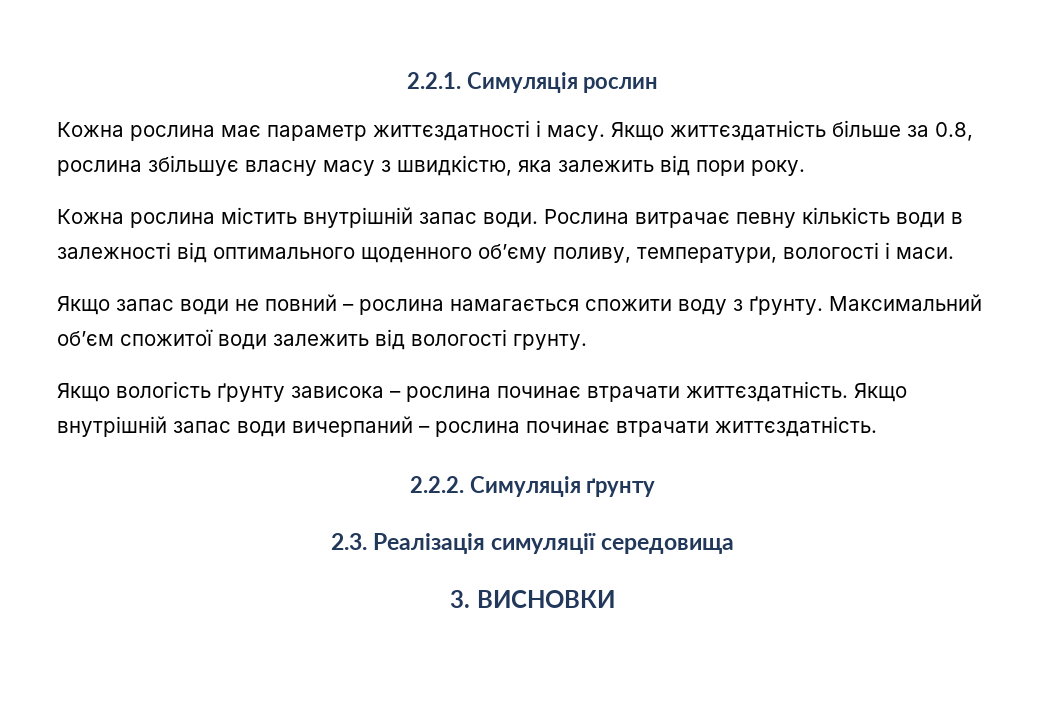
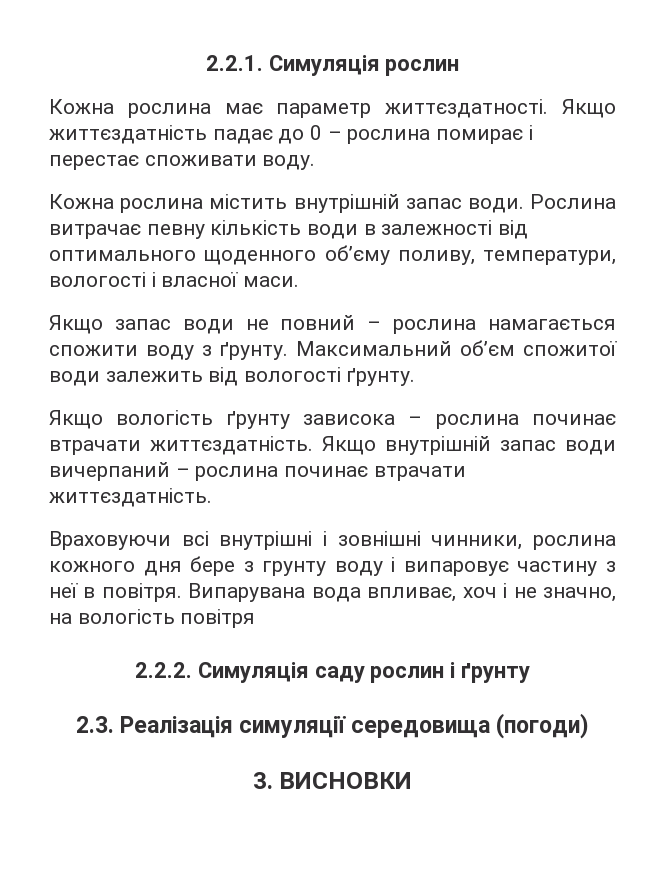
[373,120,973,141] [57,155,805,176] життєздатності і масу. Якщо життєздатність більше за 0.8, рослина збільшує власну масу з швидкістю, яка залежить від пори року. -> [385,99,616,118] [49,125,533,144] [49,155,316,170] життєздатності. Якщо життєздатність падає до 0 – рослина помирає і перестає споживати воду.
(890, 250) none -> [161,272,239,287] власної
[513,334,587,350] грунту. -> [346,368,415,386] ґрунту.
(877, 426) none -> [49,531,616,550] [49,556,616,576] [49,583,617,602] [49,609,256,628] // Враховуючи всі внутрішні і зовнішні чинники, рослина кожного дня бере з грунту воду і випаровує частину з неї в повітря. Випарувана вода впливає, хоч і не значно, на вологість повітря
(581, 486) none -> [314,662,456,683] саду рослин і
(735, 546) none -> [496,713,590,739] (погоди)

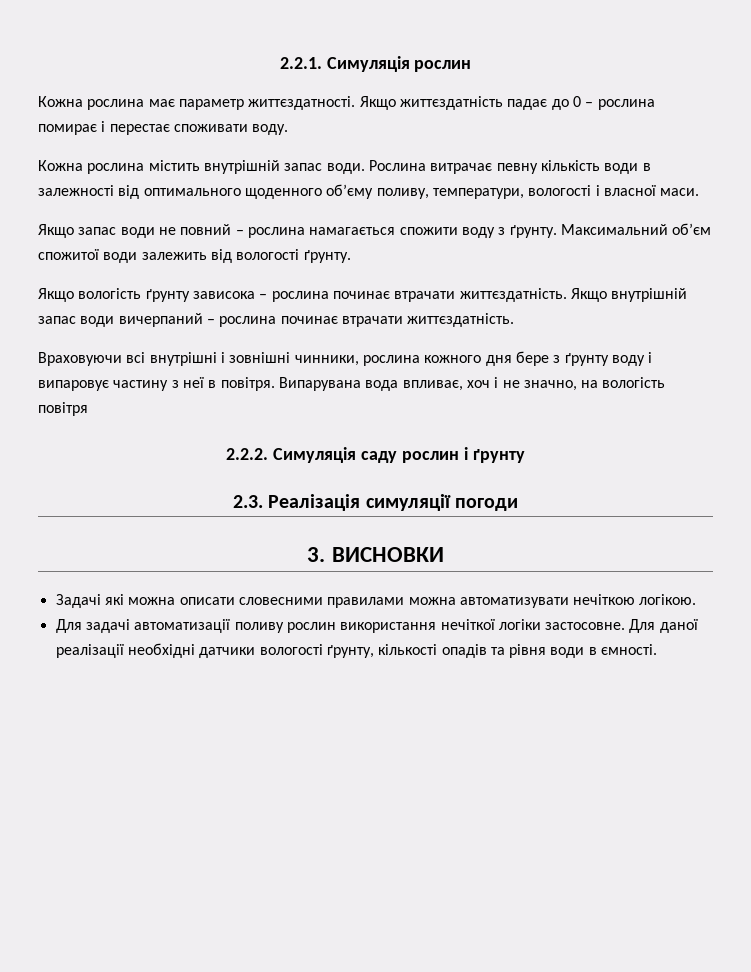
[262,561,327,576] грунту -> [564,353,609,366] ґрунту
[351,713,590,739] середовища (погоди) -> [455,498,519,511] погоди
(413, 780) none -> [55,594,697,608] [55,619,698,633] [55,643,658,658] // Задачі які можна описати словесними правилами можна автоматизувати нечіткою логікою. // Для задачі автоматизації поливу рослин використання нечіткої логіки застосовне. Для даної реалізації необхідні датчики вологості ґрунту, кількості опадів та рівня води в ємності.

